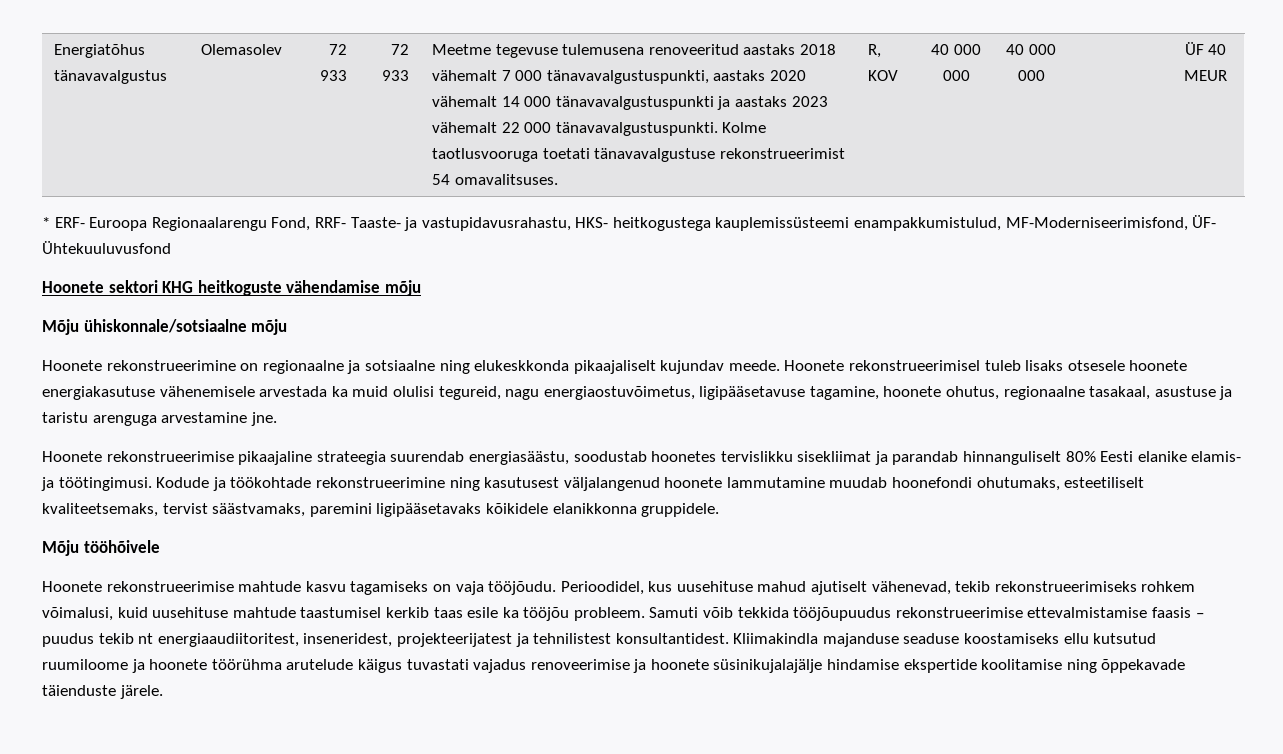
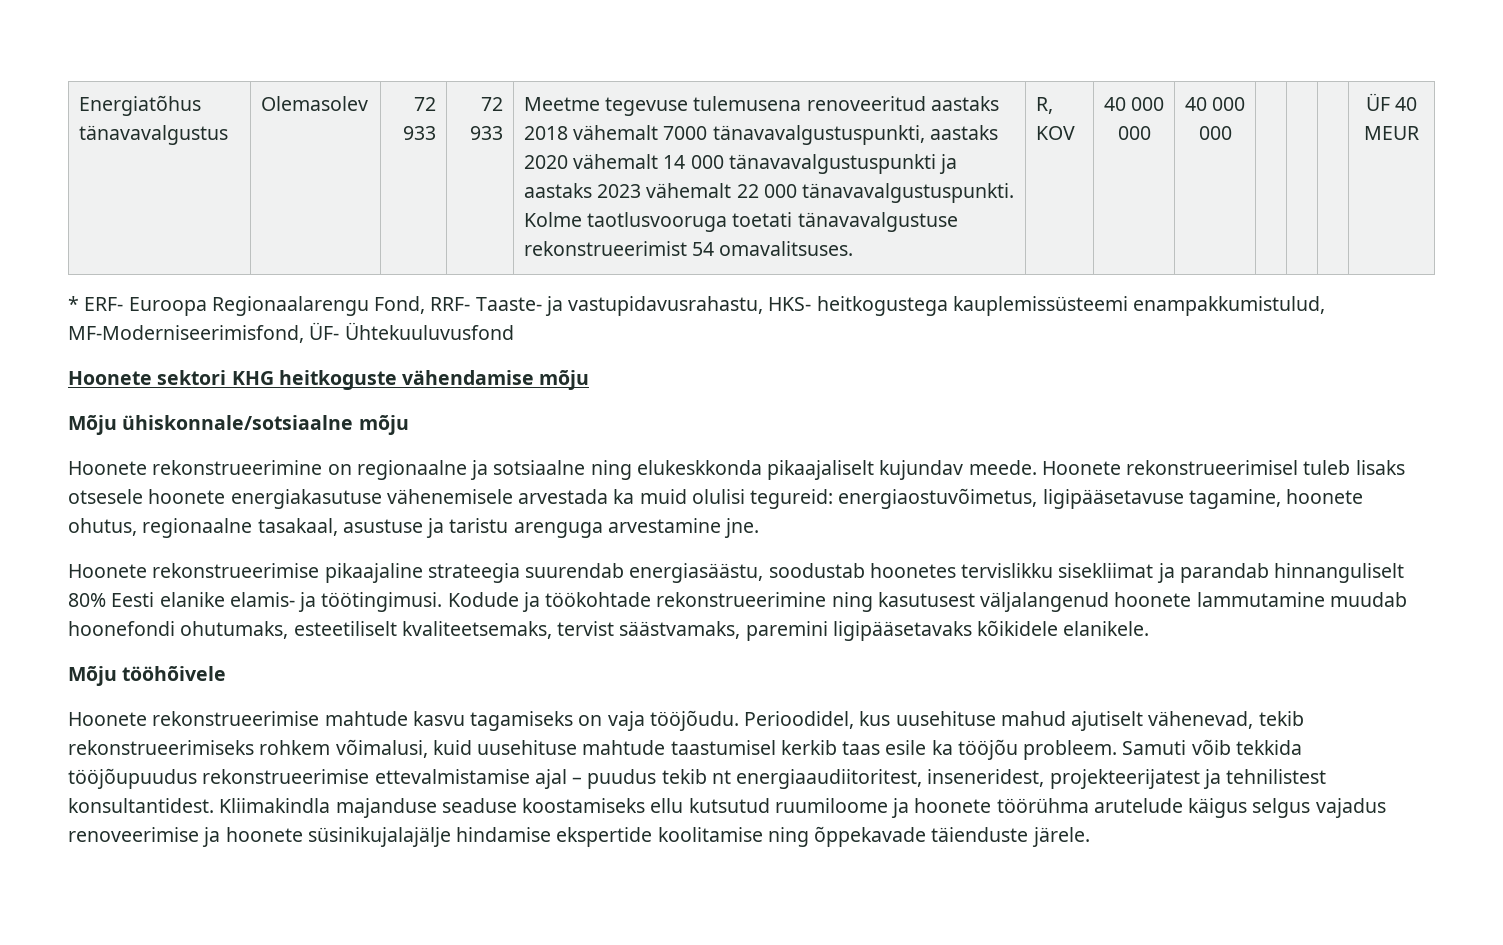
[501,70,543,81] 7 000 -> [663,126,708,140] 7000
[438,386,540,400] tegureid, nagu -> [750,489,834,509] tegureid:
[552,503,720,517] elanikkonna gruppidele. -> [1063,621,1150,636] elanikele.
[1152,607,1192,618] faasis -> [534,769,567,789] ajal
[406,659,469,670] tuvastati -> [1252,798,1311,818] selgus

